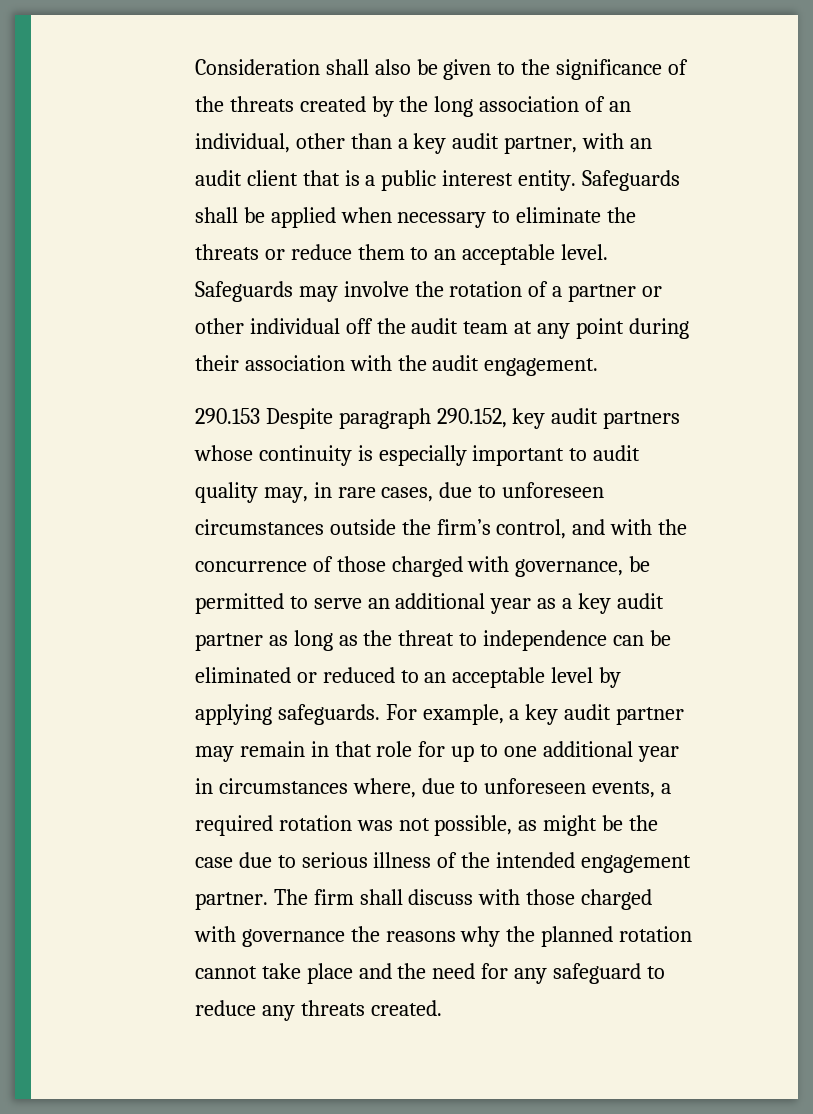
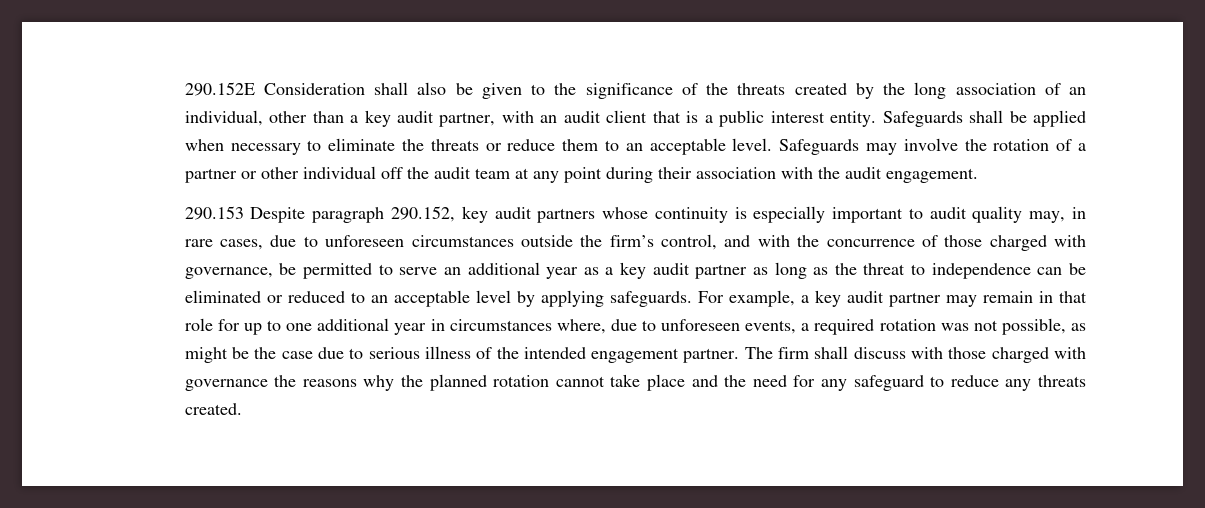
(194, 67) none -> [184,82,255,96] 290.152E

